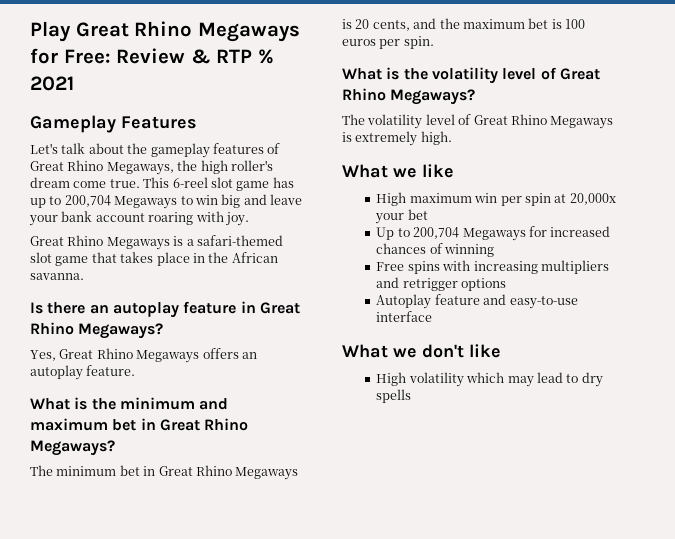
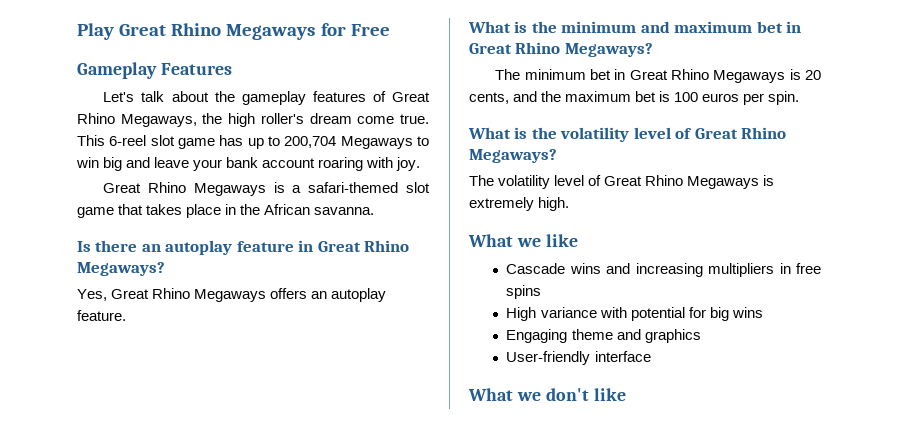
[63,48,274,64] [30,76,74,91] Free: Review & RTP % 2021 -> [350,24,390,36] Free
[376,192,616,206] [375,209,428,224] [376,226,611,241] [376,243,495,257] [376,260,609,274] [376,277,507,291] [376,294,578,309] High maximum win per spin at 20,000x your bet // Up to 200,704 Megaways for increased chances of winning // Free spins with increasing multipliers and retrigger options // Autoplay feature and easy-to-use -> [506,263,821,277] [506,285,542,299] [506,307,763,321] [506,329,701,343] [506,351,591,365] Cascade wins and increasing multipliers in free spins // High variance with potential for big wins // Engaging theme and graphics // User-friendly
[376,372,603,387] [376,389,412,403] // High volatility which may lead to dry spells -> (626, 394) none

